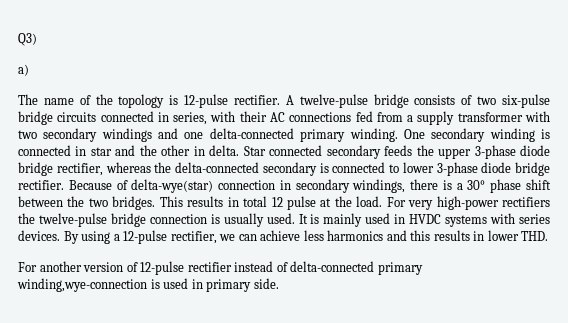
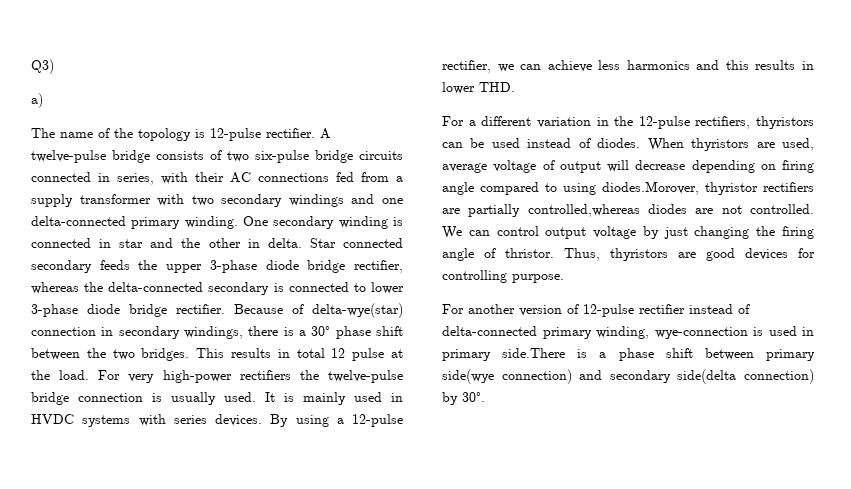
(549, 236) none -> [442,116,814,129] [442,138,814,151] [442,160,814,173] [442,181,814,195] [442,204,814,217] [442,226,814,239] [442,248,815,261] [442,270,564,283] // For a different variation in the 12-pulse rectifiers, thyristors can be used instead of diodes. When thyristors are used, average voltage of output will decrease depending on firing angle compared to using diodes.Morover, thyristor rectifiers are partially controlled,whereas diodes are not controlled. We can control output voltage by just changing the firing angle of thristor. Thus, thyristors are good devices for controlling purpose.
[17,278,147,292] winding,wye-connection -> [596,326,748,339] winding, wye-connection
[253,278,279,289] side. -> [502,348,815,361] [442,369,814,384] [442,392,485,405] side.There is a phase shift between primary side(wye connection) and secondary side(delta connection) by 30°.

